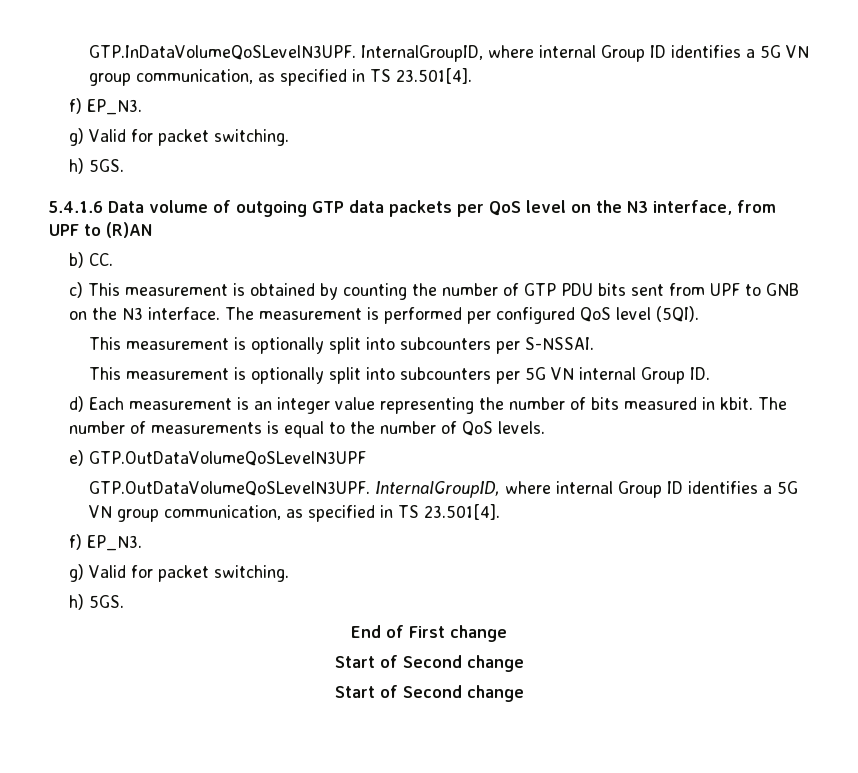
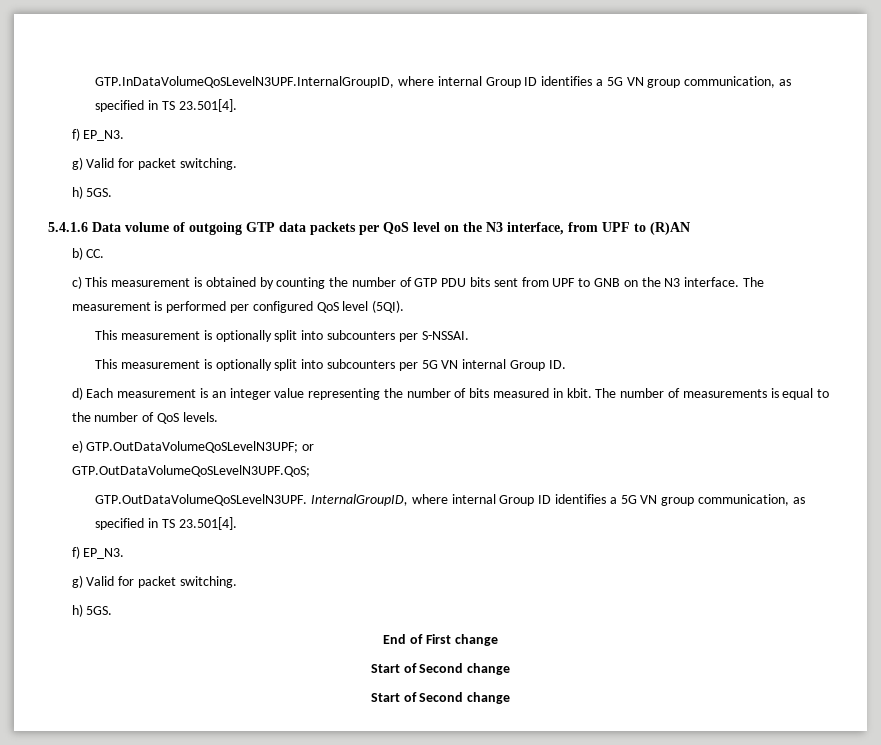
[88,45,483,62] GTP.InDataVolumeQoSLevelN3UPF. InternalGroupID, -> [95,76,395,88] GTP.InDataVolumeQoSLevelN3UPF.InternalGroupID,
[88,451,366,466] GTP.OutDataVolumeQoSLevelN3UPF -> [86,441,315,453] [71,465,310,477] GTP.OutDataVolumeQoSLevelN3UPF; or // GTP.OutDataVolumeQoSLevelN3UPF.QoS;

